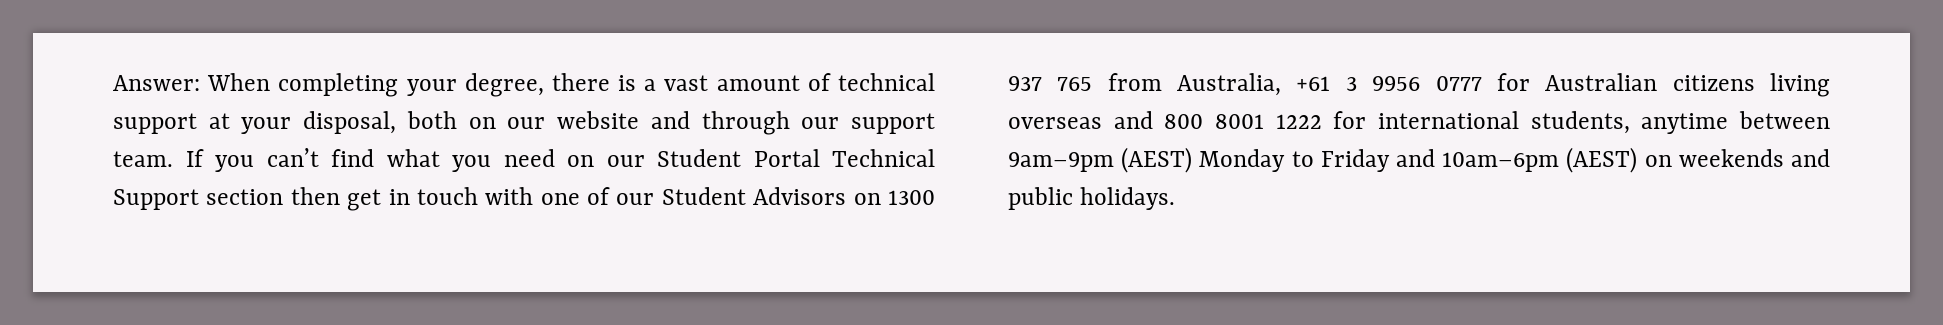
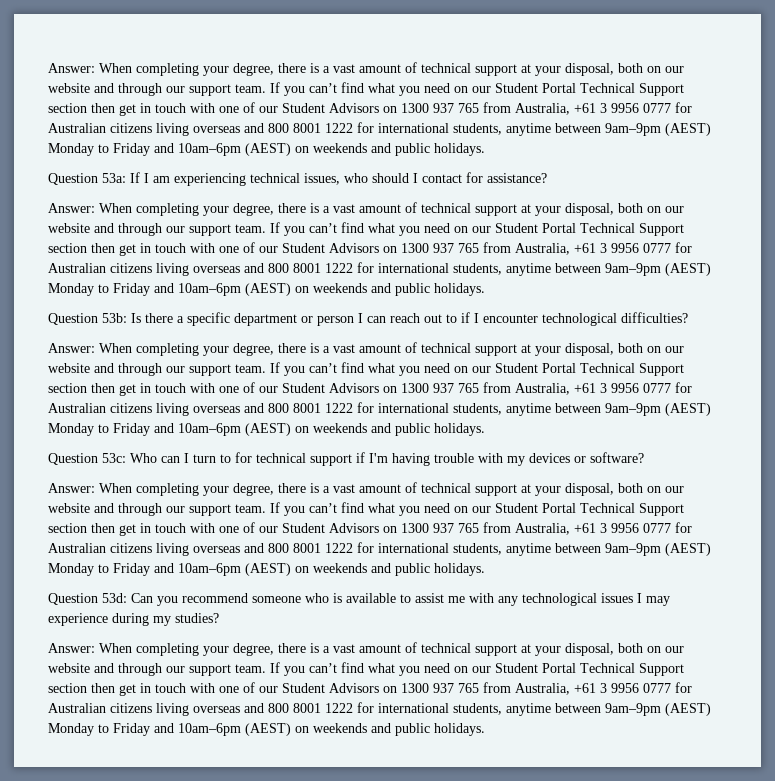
(1176, 198) none -> [48,172,547,186] [48,202,684,216] [48,222,684,236] [48,242,692,256] [48,262,711,276] [48,283,485,296] [48,312,688,326] [48,342,684,356] [48,362,684,376] [48,382,692,396] [48,402,711,416] [48,423,485,436] [48,452,644,466] [48,482,684,496] [48,502,684,516] [48,522,692,536] [48,542,711,556] [48,563,485,576] [48,593,670,606] [48,613,219,626] [48,642,684,656] [48,662,684,676] [48,682,692,696] [48,702,711,716] [48,723,485,736] // Question 53a: If I am experiencing technical issues, who should I contact for assistance? // Answer: When completing your degree, there is a vast amount of technical support at your disposal, both on our website and through our support team. If you can’t find what you need on our Student Portal Technical Support section then get in touch with one of our Student Advisors on 1300 937 765 from Australia, +61 3 9956 0777 for Australian citizens living overseas and 800 8001 1222 for international students, anytime between 9am–9pm (AEST) Monday to Friday and 10am–6pm (AEST) on weekends and public holidays. // Question 53b: Is there a specific department or person I can reach out to if I encounter technological difficulties? // Answer: When completing your degree, there is a vast amount of technical support at your disposal, both on our website and through our support team. If you can’t find what you need on our Student Portal Technical Support section then get in touch with one of our Student Advisors on 1300 937 765 from Australia, +61 3 9956 0777 for Australian citizens living overseas and 800 8001 1222 for international students, anytime between 9am–9pm (AEST) Monday to Friday and 10am–6pm (AEST) on weekends and public holidays. // Question 53c: Who can I turn to for technical support if I'm having trouble with my devices or software? // Answer: When completing your degree, there is a vast amount of technical support at your disposal, both on our website and through our support team. If you can’t find what you need on our Student Portal Technical Support section then get in touch with one of our Student Advisors on 1300 937 765 from Australia, +61 3 9956 0777 for Australian citizens living overseas and 800 8001 1222 for international students, anytime between 9am–9pm (AEST) Monday to Friday and 10am–6pm (AEST) on weekends and public holidays. // Question 53d: Can you recommend someone who is available to assist me with any technological issues I may experience during my studies? // Answer: When completing your degree, there is a vast amount of technical support at your disposal, both on our website and through our support team. If you can’t find what you need on our Student Portal Technical Support section then get in touch with one of our Student Advisors on 1300 937 765 from Australia, +61 3 9956 0777 for Australian citizens living overseas and 800 8001 1222 for international students, anytime between 9am–9pm (AEST) Monday to Friday and 10am–6pm (AEST) on weekends and public holidays.

